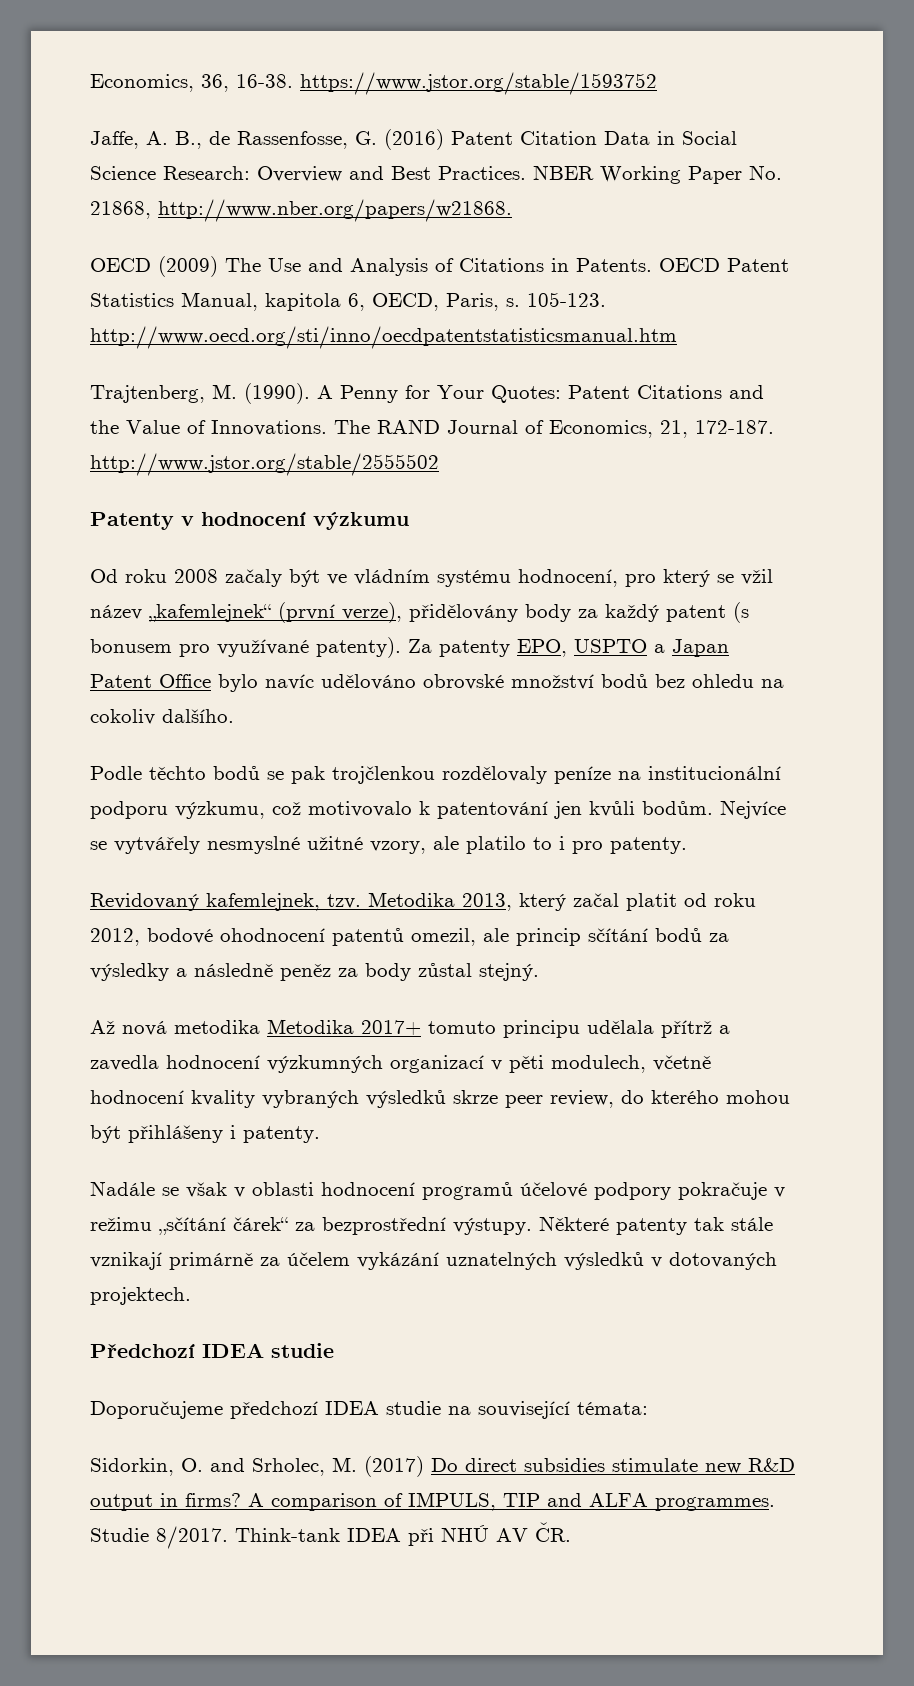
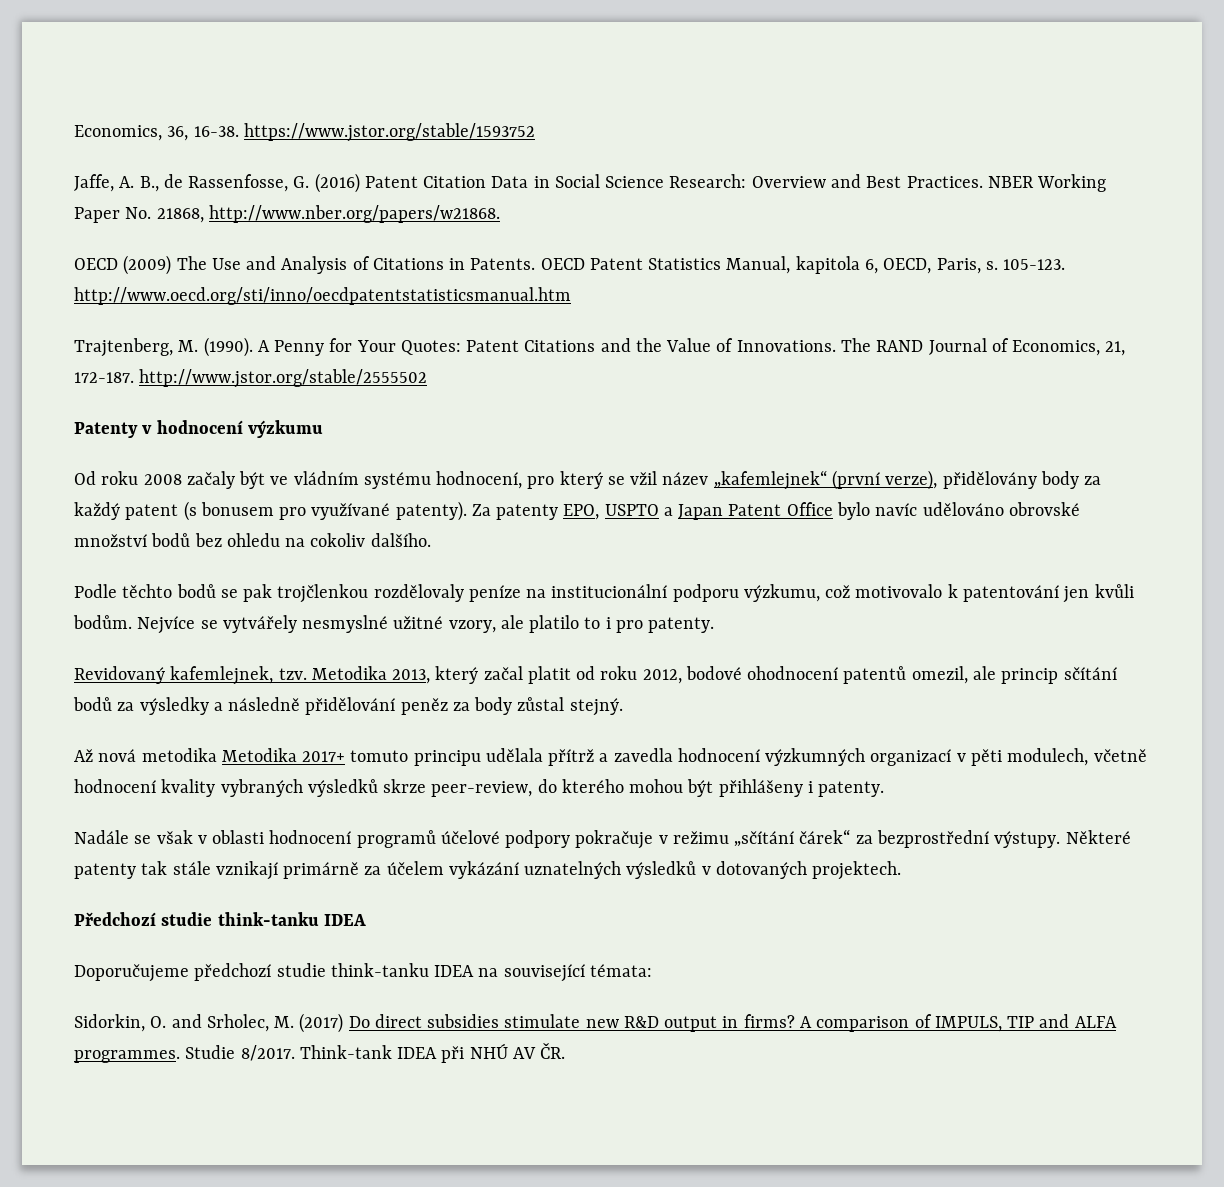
(273, 970) none -> [305,697,396,715] přidělování
[505,1090,614,1108] peer review, -> [431,781,533,797] peer-review,
[202,1343,334,1358] IDEA studie -> [161,912,366,926] studie think-tanku IDEA
[325,1401,441,1415] IDEA studie -> [276,963,475,977] studie think-tanku IDEA

